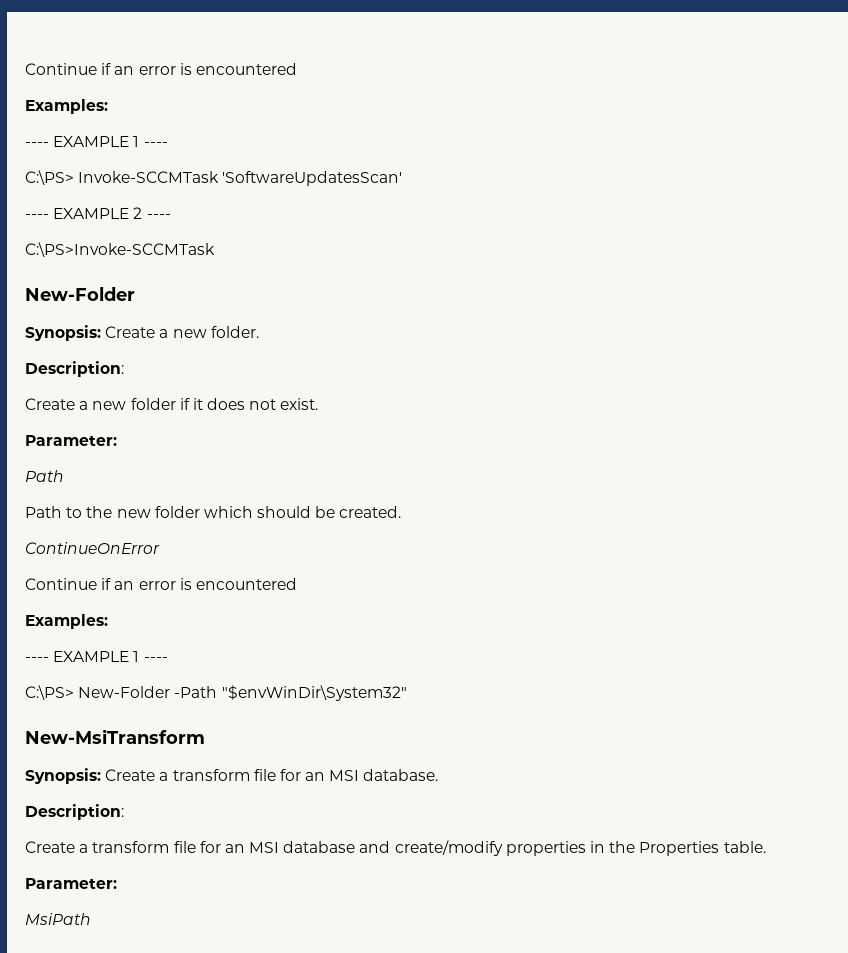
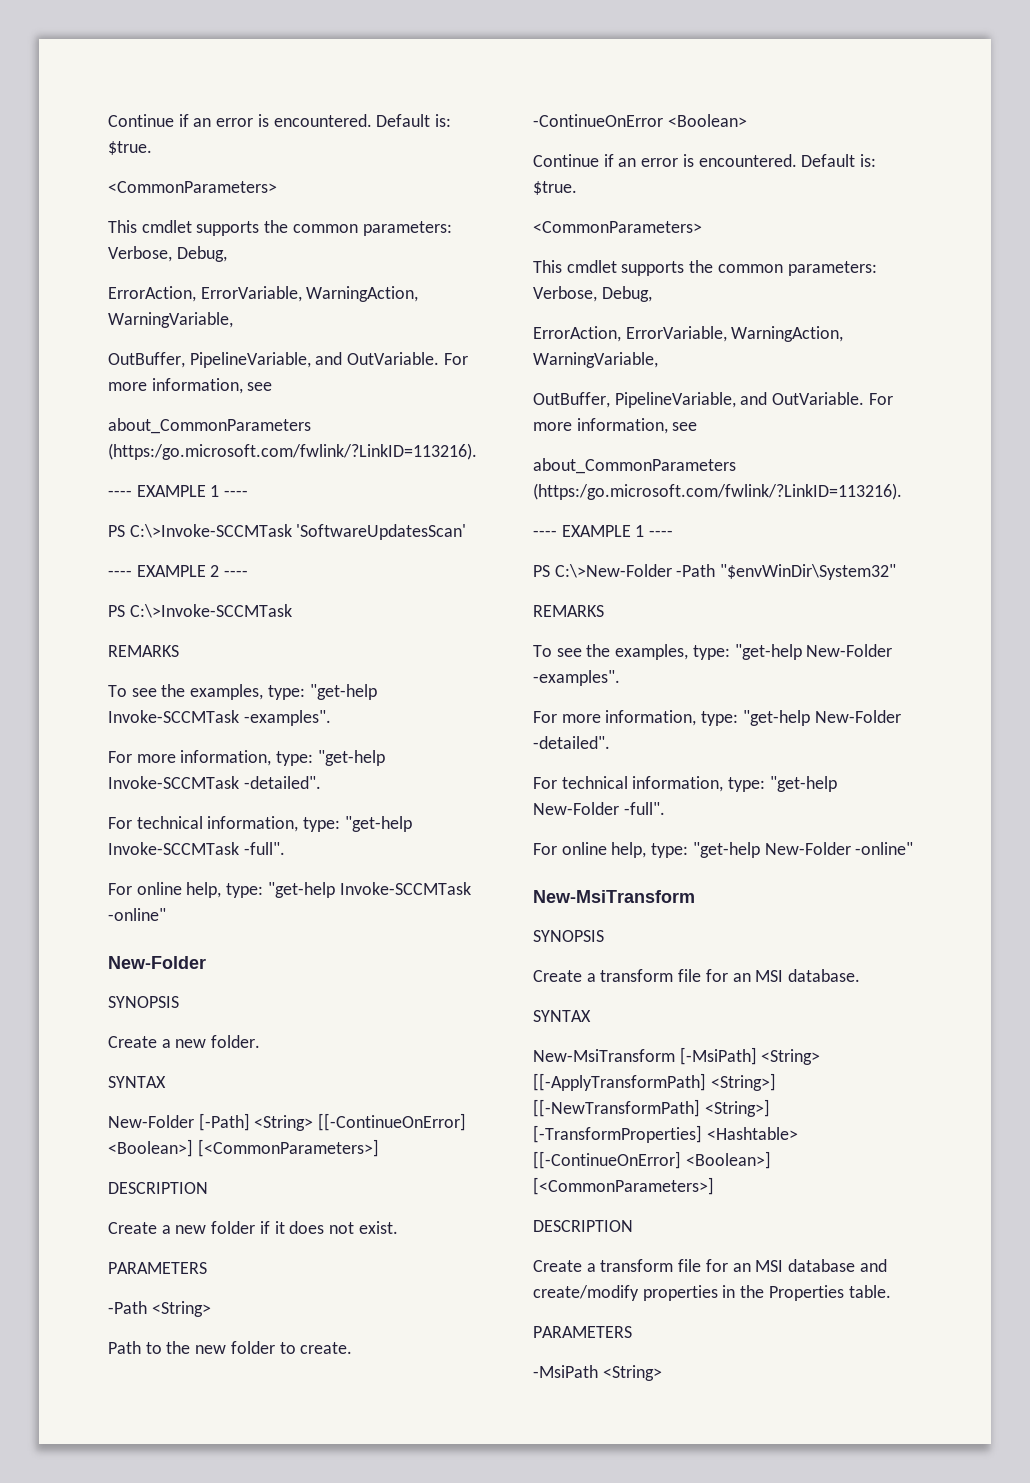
[25,63,297,75] [25,99,108,114] [25,136,168,147] [25,170,220,185] Continue if an error is encountered // Examples: // ---- EXAMPLE 1 ---- // C:\PS> Invoke-SCCMTask -> [108,114,452,127] [108,141,152,155] [108,181,277,193] [108,220,452,236] [108,246,227,262] [108,286,419,302] [108,312,233,328] [108,352,468,368] [108,378,273,394] [108,418,311,434] [108,443,477,460] [108,485,249,497] [108,524,292,538] Continue if an error is encountered. Default is: $true. // <CommonParameters> // This cmdlet supports the common parameters: Verbose, Debug, // ErrorAction, ErrorVariable, WarningAction, WarningVariable, // OutBuffer, PipelineVariable, and OutVariable. For more information, see // about_CommonParameters (https:/go.microsoft.com/fwlink/?LinkID=113216). // ---- EXAMPLE 1 ---- // PS C:\>Invoke-SCCMTask
[25,242,215,257] C:\PS>Invoke-SCCMTask -> [108,604,292,618] [108,645,179,657] [108,684,377,700] [108,710,331,726] [108,750,385,766] [108,776,321,789] [108,816,412,832] [108,842,285,855] [108,882,471,898] [108,908,166,921] PS C:\>Invoke-SCCMTask // REMARKS // To see the examples, type: "get-help Invoke-SCCMTask -examples". // For more information, type: "get-help Invoke-SCCMTask -detailed". // For technical information, type: "get-help Invoke-SCCMTask -full". // For online help, type: "get-help Invoke-SCCMTask -online"
[25,325,101,341] Synopsis: -> [108,996,179,1008] SYNOPSIS //
[25,361,124,377] Description: -> [108,1076,166,1088] [108,1113,467,1131] [108,1139,379,1157] [108,1182,208,1194] SYNTAX // New-Folder [-Path] <String> [[-ContinueOnError] <Boolean>] [<CommonParameters>] // DESCRIPTION
[25,435,117,446] [25,470,64,482] Parameter: // Path -> [108,1262,207,1274] [108,1301,211,1317] PARAMETERS // -Path <String>
[203,506,402,518] [25,542,160,554] [25,578,297,590] [25,614,108,629] [25,651,168,662] [25,685,171,700] which should be created. // ContinueOnError // Continue if an error is encountered // Examples: // ---- EXAMPLE 1 ---- // C:\PS> New-Folder -> [279,1342,353,1354] [533,114,747,127] [533,154,877,167] [533,181,577,195] [533,221,702,233] [533,260,877,276] [533,286,652,302] [533,326,844,342] [533,352,658,368] [533,392,893,408] [533,418,698,434] [533,458,736,474] [533,483,902,500] [533,525,674,537] [533,564,672,578] to create. // -ContinueOnError <Boolean> // Continue if an error is encountered. Default is: $true. // <CommonParameters> // This cmdlet supports the common parameters: Verbose, Debug, // ErrorAction, ErrorVariable, WarningAction, WarningVariable, // OutBuffer, PipelineVariable, and OutVariable. For more information, see // about_CommonParameters (https:/go.microsoft.com/fwlink/?LinkID=113216). // ---- EXAMPLE 1 ---- // PS C:\>New-Folder
(407, 693) none -> [533,605,604,617] [533,644,893,660] [533,670,620,686] [533,710,901,726] [533,736,610,749] [533,776,837,792] [533,802,665,815] [533,842,914,858] // REMARKS // To see the examples, type: "get-help New-Folder -examples". // For more information, type: "get-help New-Folder -detailed". // For technical information, type: "get-help New-Folder -full". // For online help, type: "get-help New-Folder -online"
[25,768,101,784] Synopsis: -> [533,930,604,942] SYNOPSIS //
[25,804,124,820] Description: -> [533,1010,591,1022] [533,1047,821,1065] [533,1073,776,1091] [533,1099,770,1117] [533,1125,798,1143] [533,1151,771,1169] [533,1177,714,1195] [533,1220,633,1232] SYNTAX // New-MsiTransform [-MsiPath] <String> [[-ApplyTransformPath] <String>] [[-NewTransformPath] <String>] [-TransformProperties] <Hashtable> [[-ContinueOnError] <Boolean>] [<CommonParameters>] // DESCRIPTION
[25,878,117,889] [25,913,91,925] Parameter: // MsiPath -> [533,1326,632,1338] [533,1365,662,1381] PARAMETERS // -MsiPath <String>

